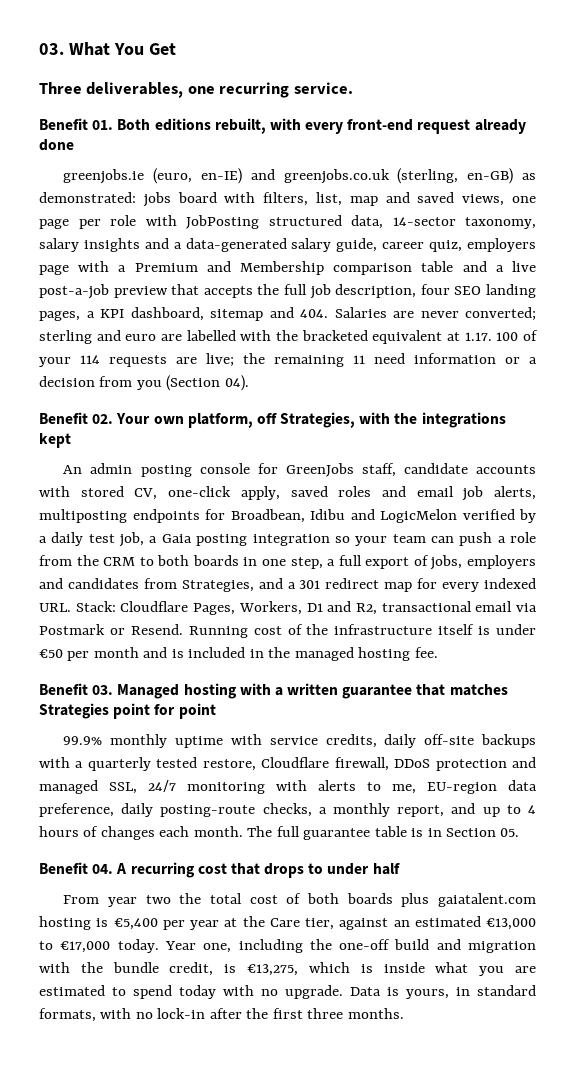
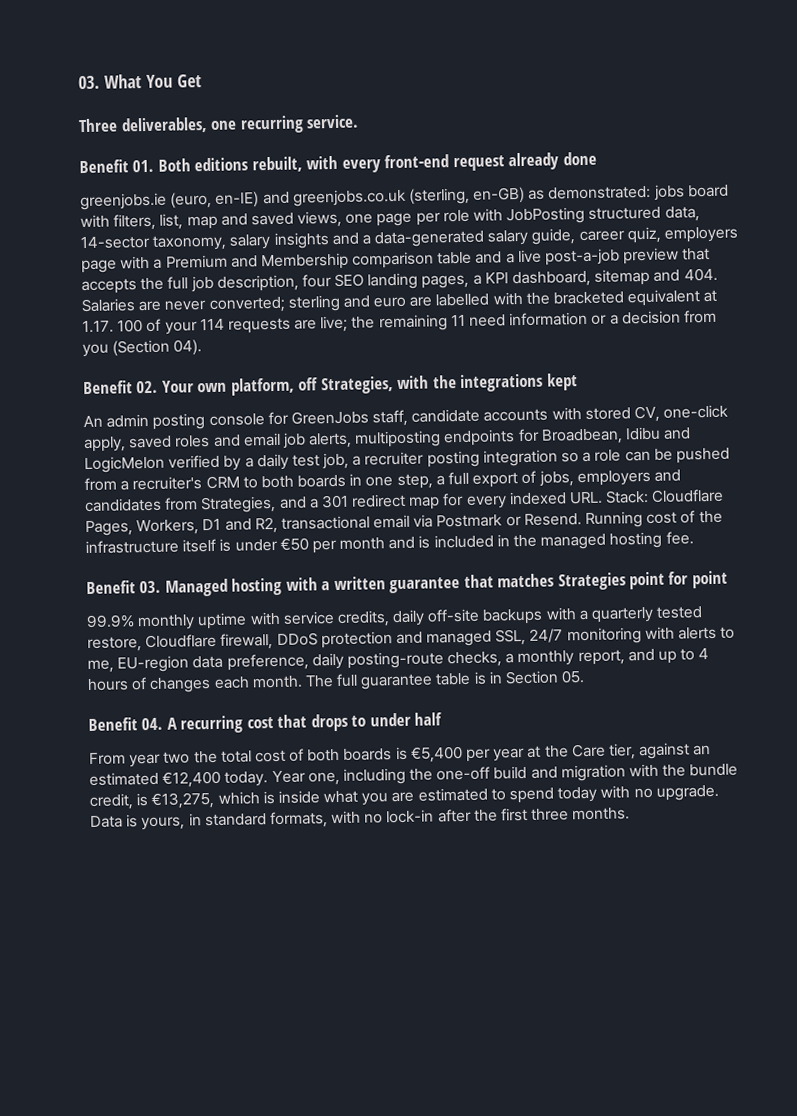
[161,534,192,543] Gaia -> [364,451,425,466] recruiter
[355,532,536,546] [39,555,99,566] your team can push a role from the -> [582,447,730,464] [84,476,203,492] a role can be pushed from a recruiter's
[401,893,536,907] [39,916,91,930] plus gaiatalent.com hosting -> (393, 754) none
[486,918,536,930] [39,941,111,953] €13,000 to €17,000 -> [162,770,222,788] €12,400

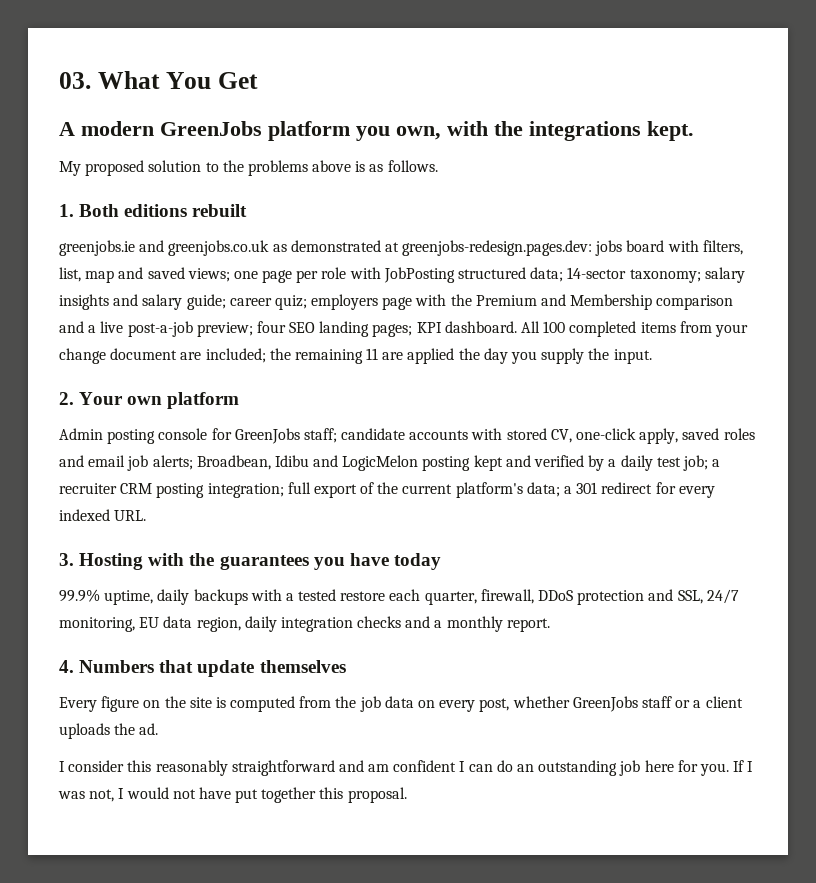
[78,114,360,134] [79,151,597,174] [80,185,652,211] Three deliverables, one recurring service. // Benefit 01. Both editions rebuilt, with every front-end request already done // greenjobs.ie (euro, en-IE) and greenjobs.co.uk (sterling, en-GB) as demonstrated: -> [59,121,694,141] [59,160,438,176] [59,204,248,217] [59,240,593,256] A modern GreenJobs platform you own, with the integrations kept. // My proposed solution to the problems above is as follows. // 1. Both editions rebuilt // greenjobs.ie and greenjobs.co.uk as demonstrated at greenjobs-redesign.pages.dev:
[297,210,343,228] views, -> [187,268,230,282] views;
[664,206,700,222] [80,226,661,251] data, 14-sector taxonomy, salary insights and a data-generated salary guide, career quiz, -> [530,267,745,283] [59,294,307,310] data; 14-sector taxonomy; salary insights and salary guide; career quiz;
[153,258,163,269] a -> [450,294,472,306] the
[437,251,473,265] table -> (734, 302) none
[623,247,711,265] [81,267,718,295] [81,289,718,314] [82,309,717,335] [82,339,203,358] [83,373,578,396] [83,413,150,428] preview that accepts the full job description, four SEO landing pages, a KPI dashboard, sitemap and 404. Salaries are never converted; sterling and euro are labelled with the bracketed equivalent at 1.17. 100 of your 114 requests are live; the remaining 11 need information or a decision from you (Section 04). // Benefit 02. Your own platform, off Strategies, with the integrations kept // An admin -> [196,321,748,337] [59,348,652,364] [59,392,240,409] [59,428,103,440] preview; four SEO landing pages; KPI dashboard. All 100 completed items from your change document are included; the remaining 11 are applied the day you supply the input. // 2. Your own platform // Admin
[372,409,409,427] staff, -> [303,428,337,443] staff;
[308,428,540,449] alerts, multiposting endpoints for -> [152,455,193,470] alerts;
(165, 464) none -> [422,455,531,471] posting kept and
[322,452,350,470] job, -> [682,455,708,471] job;
[426,447,730,468] [84,469,681,492] [85,495,307,514] posting integration so a role can be pushed from a recruiter's CRM to both boards in one step, a full export of jobs, employers and candidates from Strategies, and -> [120,482,560,498] CRM posting integration; full export of the current platform's data;
[409,496,441,510] map -> (653, 488) none
[605,488,725,504] [85,510,723,537] [85,531,694,555] [86,570,728,597] [86,606,704,631] [87,633,218,653] Stack: Cloudflare Pages, Workers, D1 and R2, transactional email via Postmark or Resend. Running cost of the infrastructure itself is under €50 per month and is included in the managed hosting fee. // Benefit 03. Managed hosting with a written guarantee that matches Strategies point for point // 99.9% monthly uptime with service credits, daily off-site backups with a quarterly tested restore, Cloudflare -> [59,553,441,570] [59,589,477,605] // 3. Hosting with the guarantees you have today // 99.9% uptime, daily backups with a tested restore each quarter,
[426,630,493,647] managed -> (674, 595) none
[566,626,736,645] [87,648,710,674] [87,670,586,694] [88,712,443,734] [89,742,712,768] [89,763,739,788] [89,784,719,810] [90,807,631,831] monitoring with alerts to me, EU-region data preference, daily posting-route checks, a monthly report, and up to 4 hours of changes each month. The full guarantee table is in Section 05. // Benefit 04. A recurring cost that drops to under half // From year two the total cost of both boards is €5,400 per year at the Care tier, against an estimated €12,400 today. Year one, including the one-off build and migration with the bundle credit, is €13,275, which is inside what you are estimated to spend today with no upgrade. Data is yours, in standard formats, with no lock-in after the first three months. -> [59,616,550,632] [59,660,346,677] [59,696,743,712] [59,723,159,739] [59,760,754,776] [58,787,407,803] monitoring, EU data region, daily integration checks and a monthly report. // 4. Numbers that update themselves // Every figure on the site is computed from the job data on every post, whether GreenJobs staff or a client uploads the ad. // I consider this reasonably straightforward and am confident I can do an outstanding job here for you. If I was not, I would not have put together this proposal.

